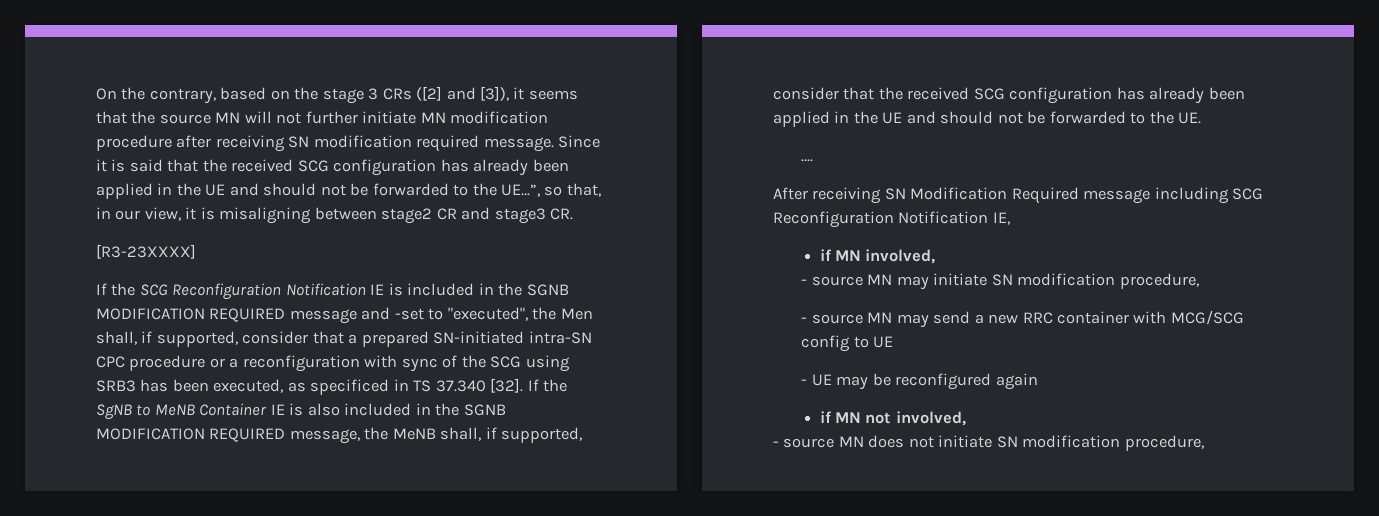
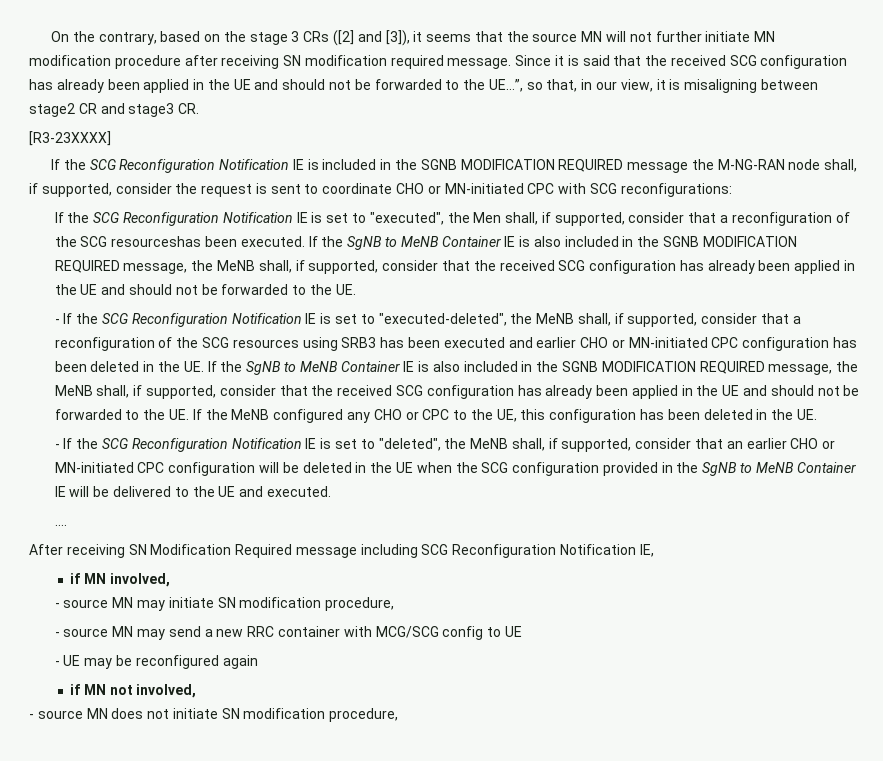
[361,307,424,320] and -set -> [691,159,858,172] [29,183,732,197] [54,212,349,226] the M-NG-RAN node shall, if supported, consider the request is sent to coordinate CHO or MN-initiated CPC with SCG reconfigurations: // If the SCG Reconfiguration Notification IE is set
[361,331,592,347] [96,355,570,372] [96,378,524,395] prepared SN-initiated intra-SN CPC procedure or a reconfiguration with sync of the SCG using SRB3 has been executed, as specificed in TS 37.340 [32]. -> [731,212,850,226] [54,236,305,247] reconfiguration of the SCG resourceshas been executed.
(1202, 118) none -> [54,313,801,327] [54,337,857,351] [54,361,859,375] [54,385,860,399] [54,409,817,423] [54,438,836,452] [54,462,856,476] [54,486,331,497] // - If the SCG Reconfiguration Notification IE is set to "executed-deleted", the MeNB shall, if supported, consider that a reconfiguration of the SCG resources using SRB3 has been executed and earlier CHO or MN-initiated CPC configuration has been deleted in the UE. If the SgNB to MeNB Container IE is also included in the SGNB MODIFICATION REQUIRED message, the MeNB shall, if supported, consider that the received SCG configuration has already been applied in the UE and should not be forwarded to the UE. If the MeNB configured any CHO or CPC to the UE, this configuration has been deleted in the UE. // - If the SCG Reconfiguration Notification IE is set to "deleted", the MeNB shall, if supported, consider that an earlier CHO or MN-initiated CPC configuration will be deleted in the UE when the SCG configuration provided in the SgNB to MeNB Container IE will be delivered to the UE and executed.

